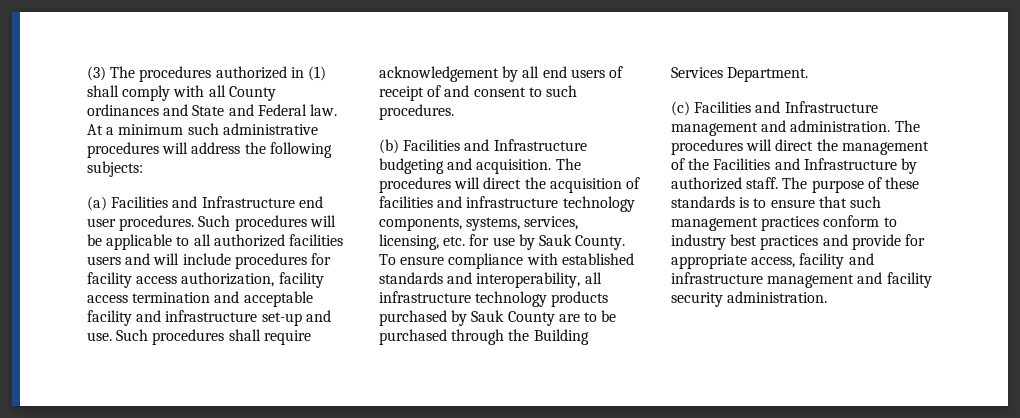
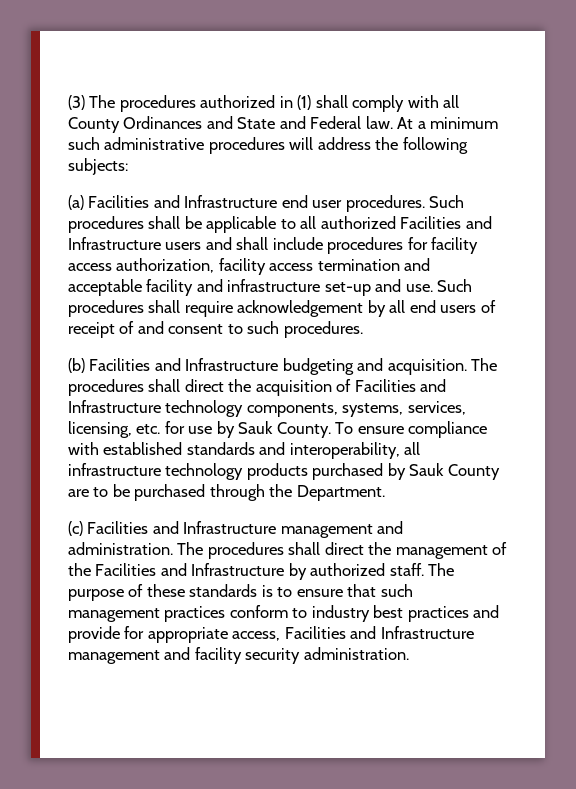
[87,104,159,116] ordinances -> [123,116,203,129] Ordinances
[309,215,336,227] will -> [148,216,181,229] shall
[288,234,343,246] facilities -> [400,216,492,229] [68,237,161,250] Facilities and Infrastructure
[153,253,180,265] will -> [236,237,269,250] shall
[454,177,481,189] will -> [148,379,181,392] shall
[379,196,559,208] facilities and infrastructure -> [354,379,447,392] [68,400,161,413] Facilities and Infrastructure
[533,329,589,345] [671,67,723,78] Building Services -> (293, 490) none
[746,139,773,151] will -> [288,542,321,555] shall
[799,253,874,269] [671,272,763,284] facility and infrastructure -> [284,626,474,639] Facilities and Infrastructure

